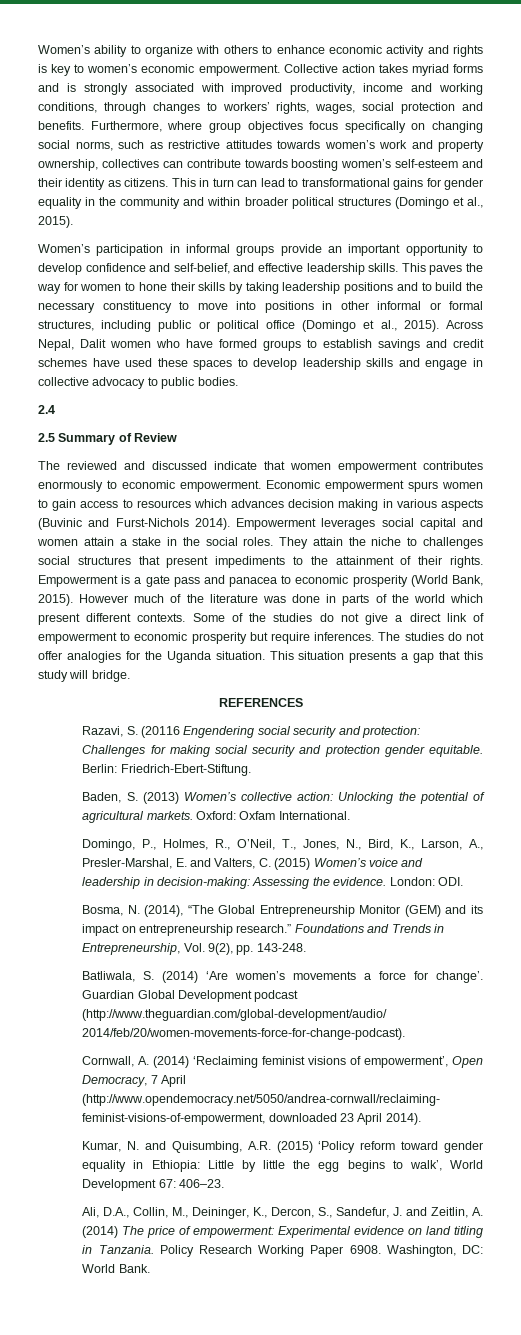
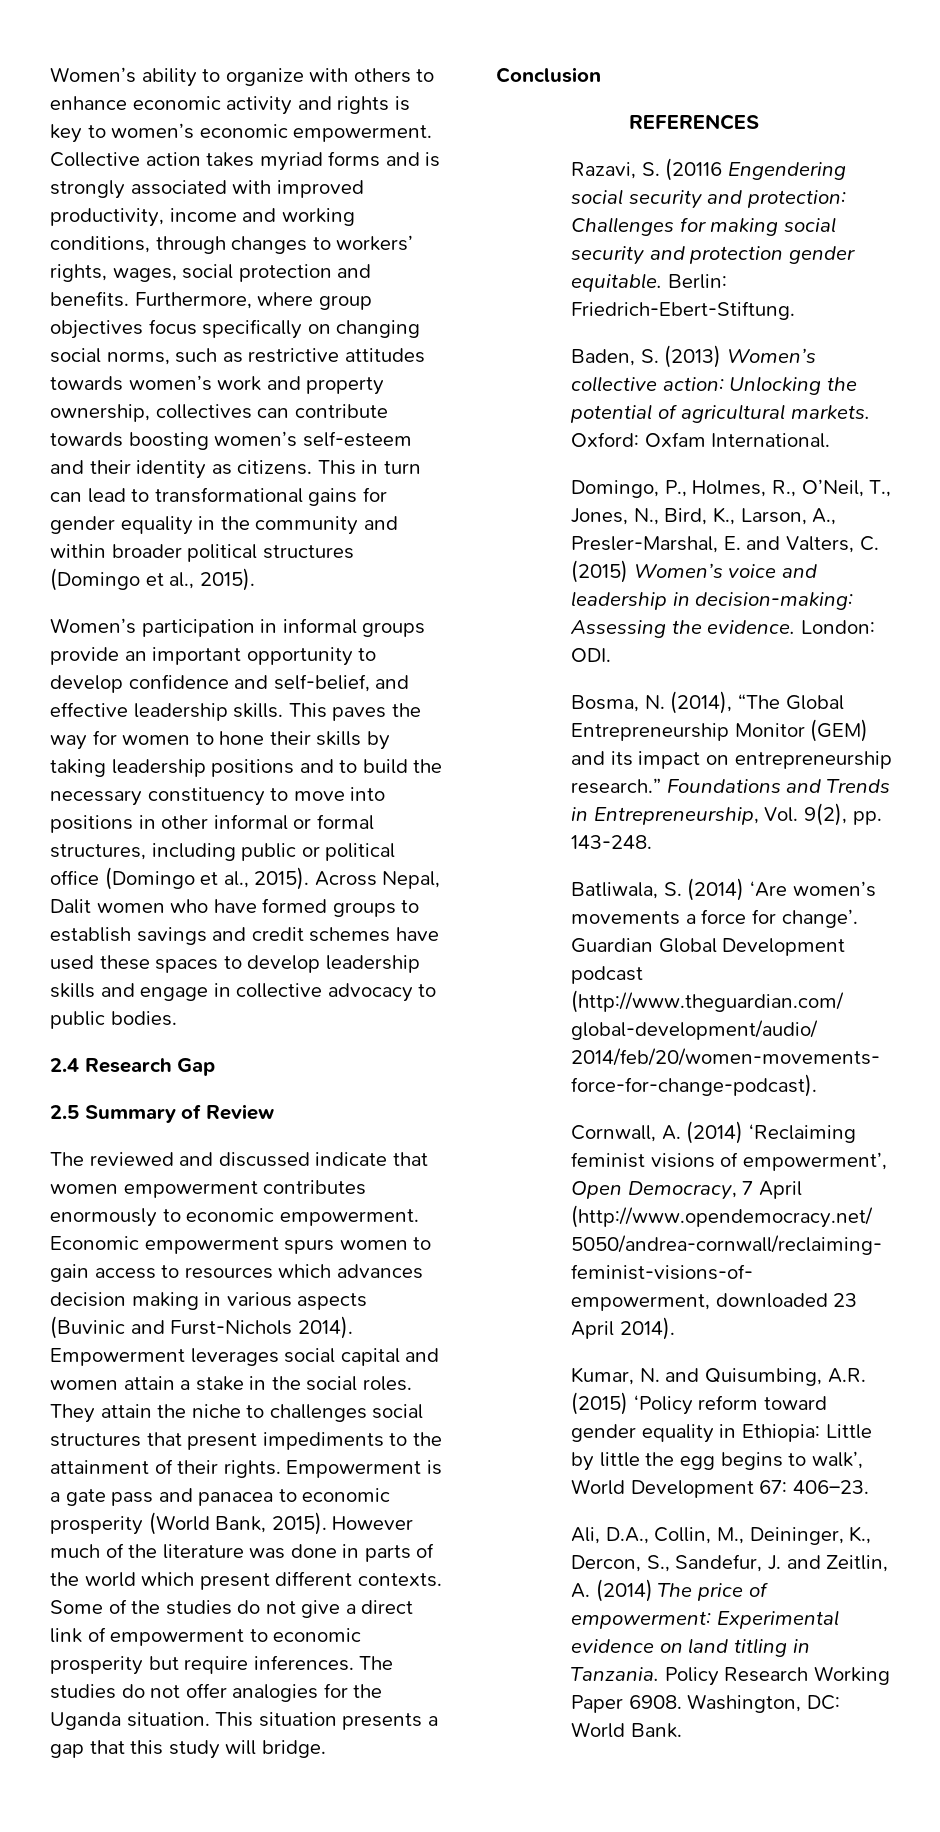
(55, 409) none -> [84,1058,216,1076] Research Gap
(130, 676) none -> [496,67,601,83] // Conclusion

